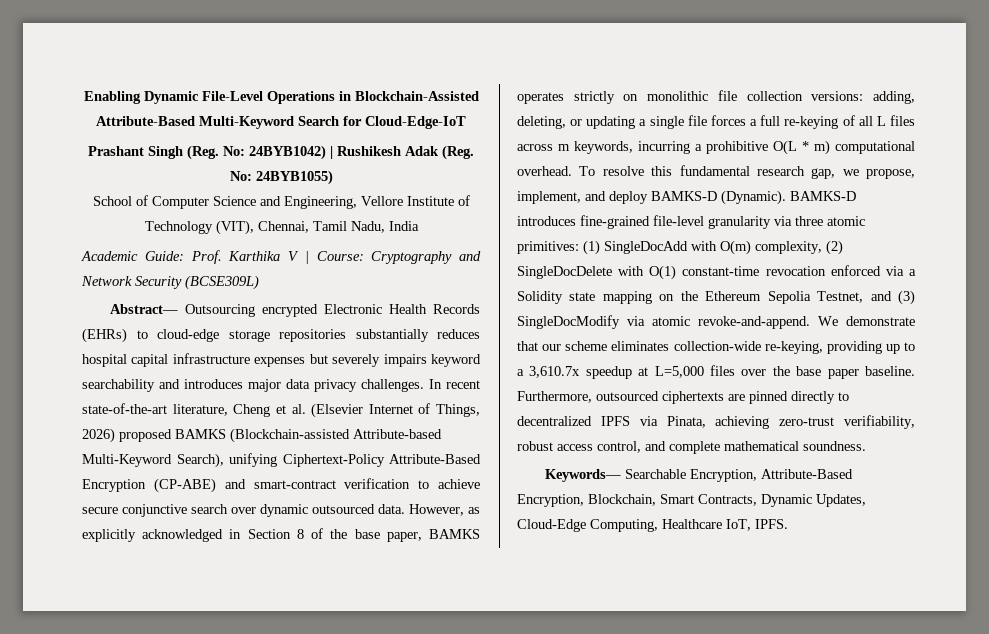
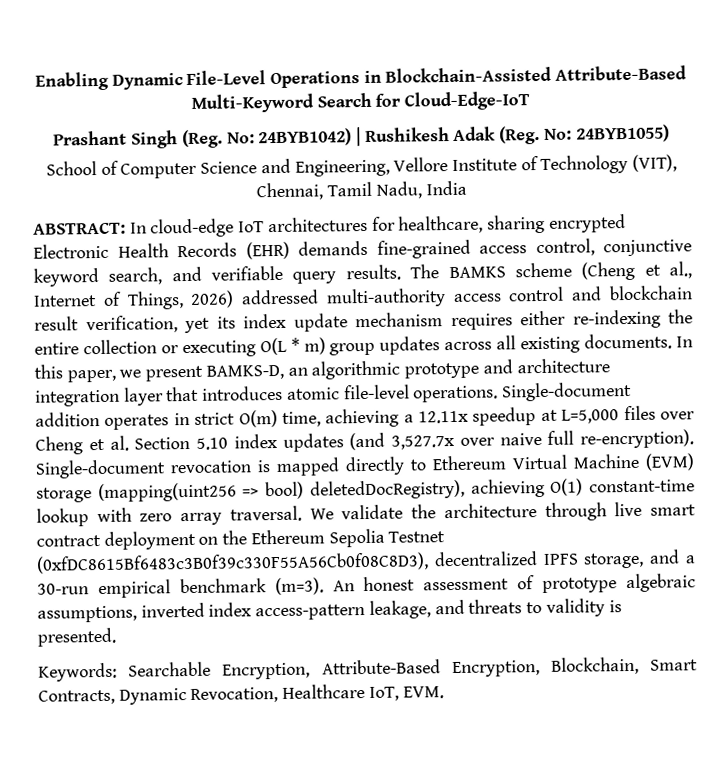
[81,250,481,264] [81,275,259,290] [110,304,480,317] [82,328,480,343] [82,353,481,367] [82,379,480,392] [82,403,480,418] [82,428,442,443] [82,453,481,468] [82,478,480,493] [82,504,480,517] [82,528,481,542] [517,90,915,104] [517,115,915,129] [517,140,915,155] [517,165,915,179] [517,190,856,205] [517,215,865,229] [517,240,843,255] [517,265,916,280] [517,290,916,305] [517,315,915,329] [517,341,915,354] [517,366,581,378] Academic Guide: Prof. Karthika V | Course: Cryptography and Network Security (BCSE309L) // Abstract— Outsourcing encrypted Electronic Health Records (EHRs) to cloud-edge storage repositories substantially reduces hospital capital infrastructure expenses but severely impairs keyword searchability and introduces major data privacy challenges. In recent state-of-the-art literature, Cheng et al. (Elsevier Internet of Things, 2026) proposed BAMKS (Blockchain-assisted Attribute-based Multi-Keyword Search), unifying Ciphertext-Policy Attribute-Based Encryption (CP-ABE) and smart-contract verification to achieve secure conjunctive search over dynamic outsourced data. However, as explicitly acknowledged in Section 8 of the base paper, BAMKS operates strictly on monolithic file collection versions: adding, deleting, or updating a single file forces a full re-keying of all L files across m keywords, incurring a prohibitive O(L * m) computational overhead. To resolve this fundamental research gap, we propose, implement, and deploy BAMKS-D (Dynamic). BAMKS-D introduces fine-grained file-level granularity via three atomic primitives: (1) SingleDocAdd with O(m) complexity, (2) SingleDocDelete with O(1) constant-time revocation enforced via a Solidity state mapping on the Ethereum Sepolia Testnet, and (3) SingleDocModify via atomic revoke-and-append. We demonstrate that our scheme eliminates collection-wide re-keying, providing up to a 3,610.7x -> [33,214,626,238] [33,238,692,260] [33,261,693,287] [33,285,693,310] [34,309,693,334] [34,333,693,358] [34,358,610,383] [35,381,633,407] [35,408,470,430] ABSTRACT: In cloud-edge IoT architectures for healthcare, sharing encrypted Electronic Health Records (EHR) demands fine-grained access control, conjunctive keyword search, and verifiable query results. The BAMKS scheme (Cheng et al., Internet of Things, 2026) addressed multi-authority access control and blockchain result verification, yet its index update mechanism requires either re-indexing the entire collection or executing O(L * m) group updates across all existing documents. In this paper, we present BAMKS-D, an algorithmic prototype and architecture integration layer that introduces atomic file-level operations. Single-document addition operates in strict O(m) time, achieving a 12.11x
[772,366,915,379] [517,391,849,404] [517,415,915,429] [517,441,866,454] [545,469,622,482] the base paper baseline. Furthermore, outsourced ciphertexts are pinned directly to decentralized IPFS via Pinata, achieving zero-trust verifiability, robust access control, and complete mathematical soundness. // Keywords— -> [35,429,694,455] [35,453,694,479] [36,478,696,503] [36,501,697,527] [36,528,446,550] [36,549,696,574] [37,573,697,599] [37,598,622,623] [37,627,116,647] [38,662,117,682] Cheng et al. Section 5.10 index updates (and 3,527.7x over naive full re-encryption). Single-document revocation is mapped directly to Ethereum Virtual Machine (EVM) storage (mapping(uint256 => bool) deletedDocRegistry), achieving O(1) constant-time lookup with zero array traversal. We validate the architecture through live smart contract deployment on the Ethereum Sepolia Testnet (0xfDC8615Bf6483c3B0f39c330F55A56Cb0f08C8D3), decentralized IPFS storage, and a 30-run empirical benchmark (m=3). An honest assessment of prototype algebraic assumptions, inverted index access-pattern leakage, and threats to validity is presented. // Keywords:
[816,494,866,507] [517,519,658,532] Updates, Cloud-Edge Computing, -> [190,686,279,703] Revocation,
[755,519,788,529] IPFS. -> [402,686,444,699] EVM.

